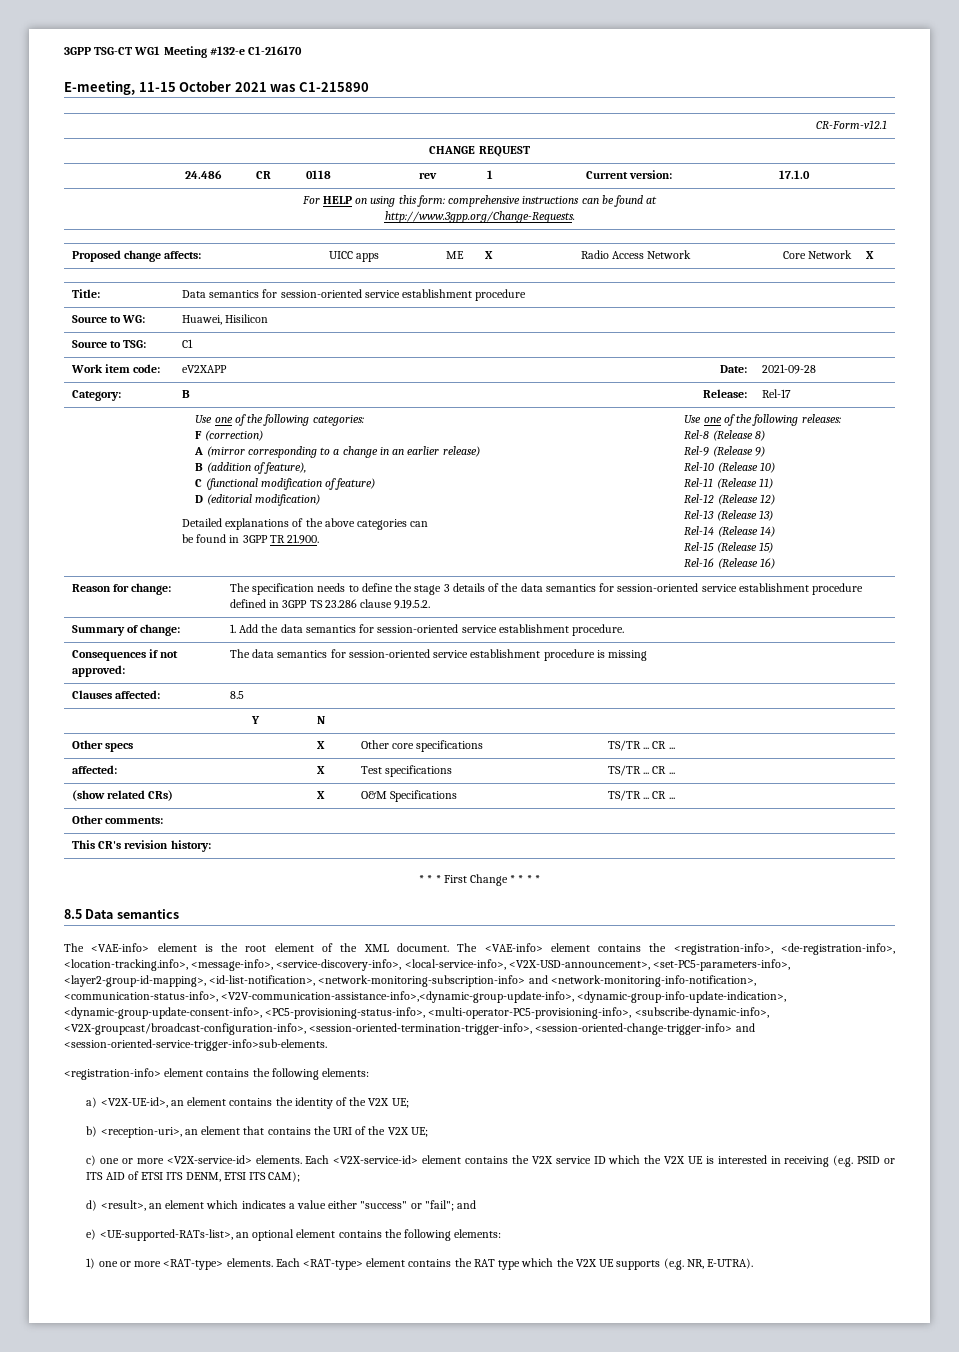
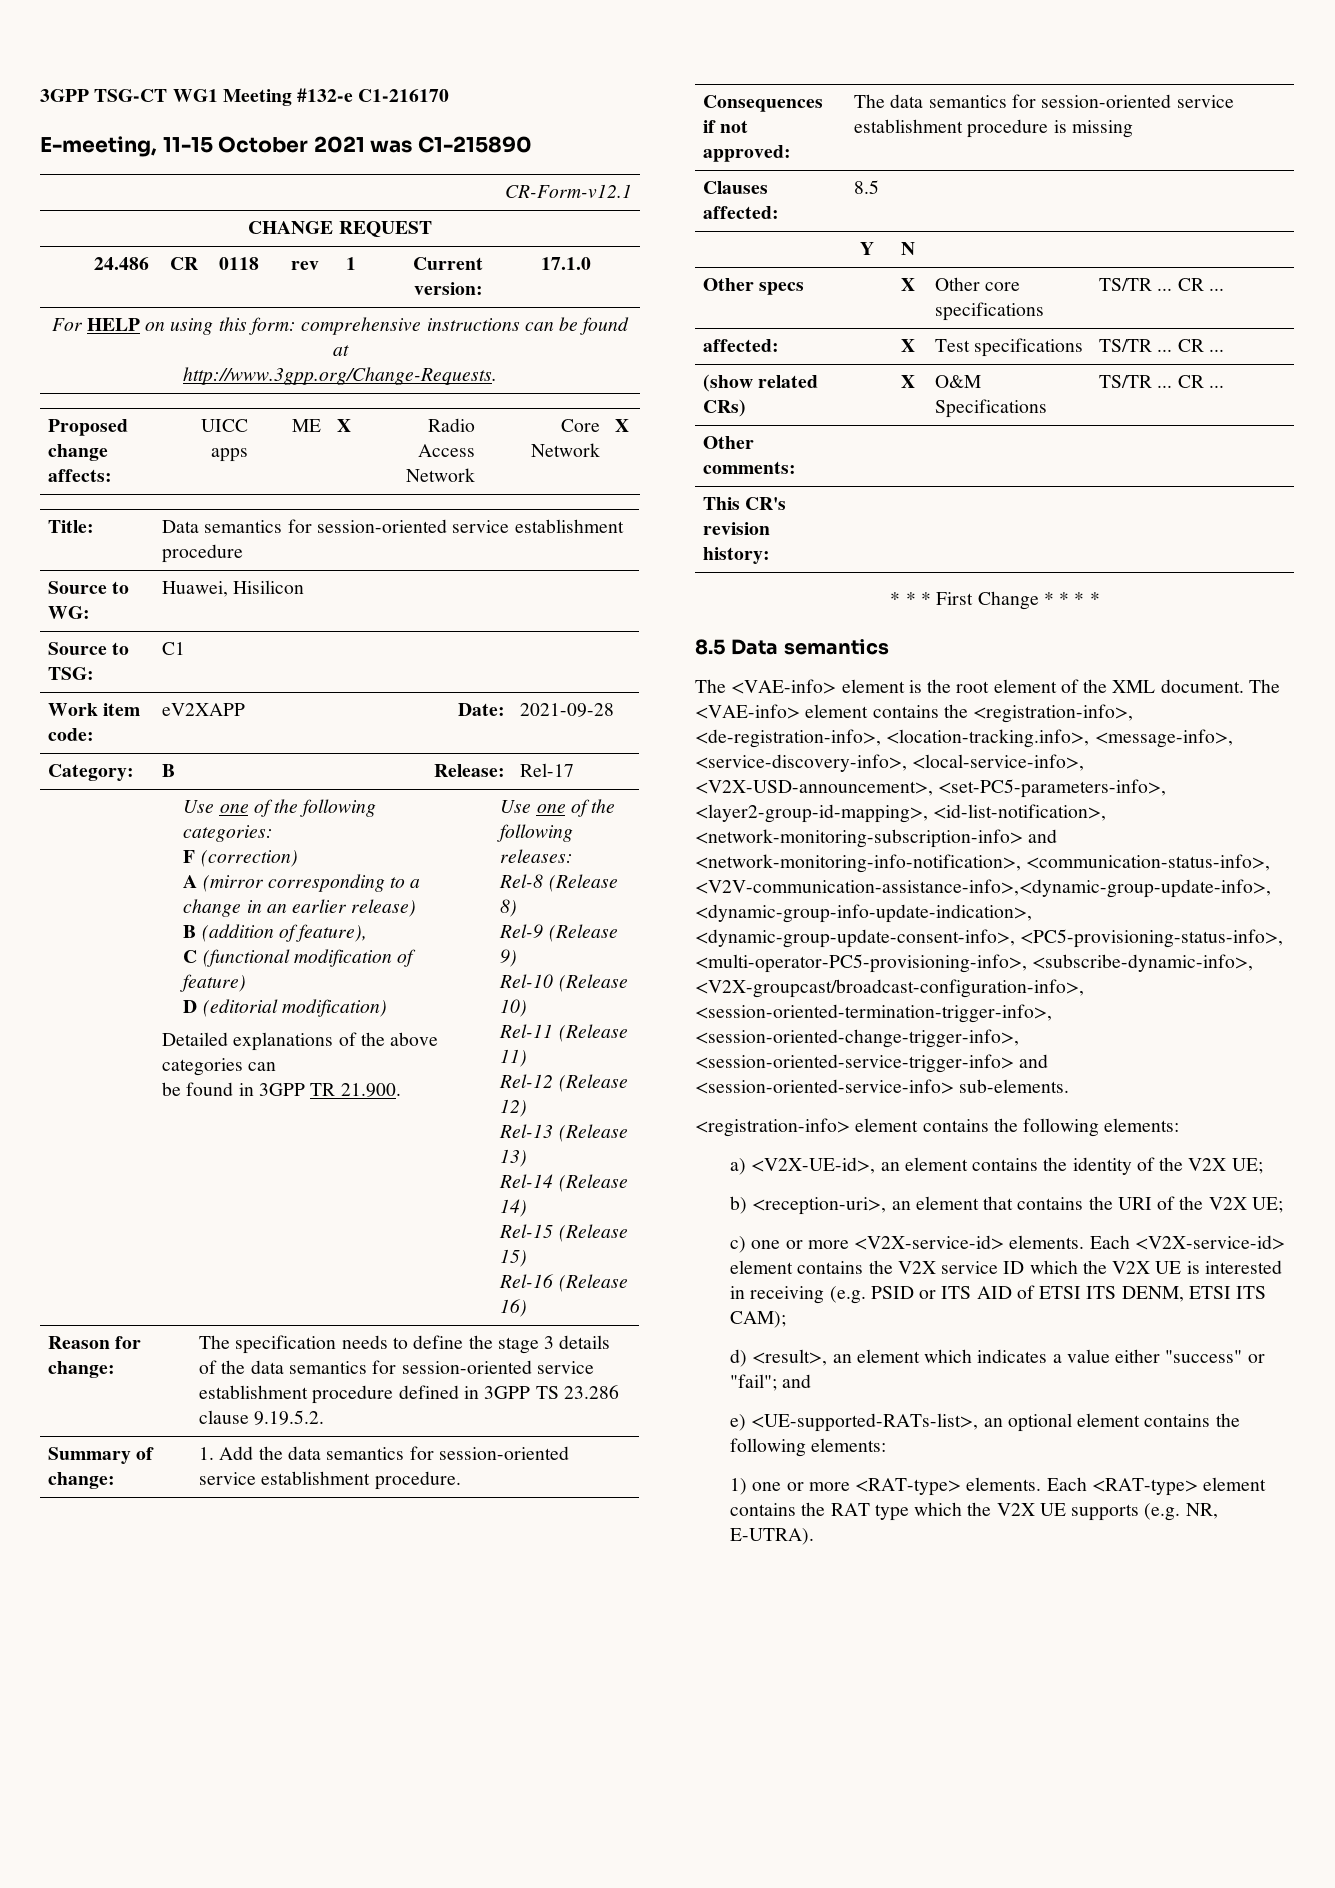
[535,1023,755,1035] [64,1039,327,1051] <session-oriented-change-trigger-info> and <session-oriented-service-trigger-info>sub-elements. -> [695,1029,1019,1048] [695,1054,1049,1073] [695,1079,1070,1094] <session-oriented-change-trigger-info>, <session-oriented-service-trigger-info> and <session-oriented-service-info> sub-elements.

